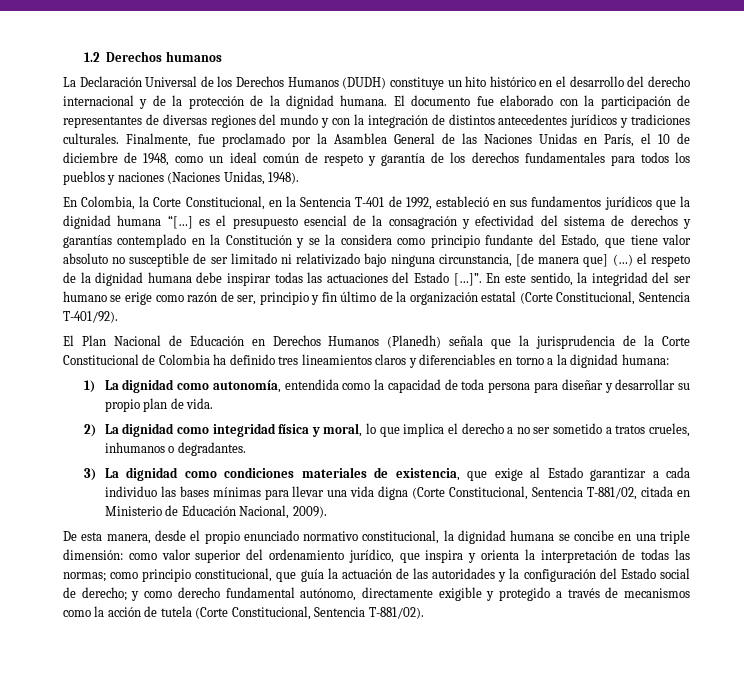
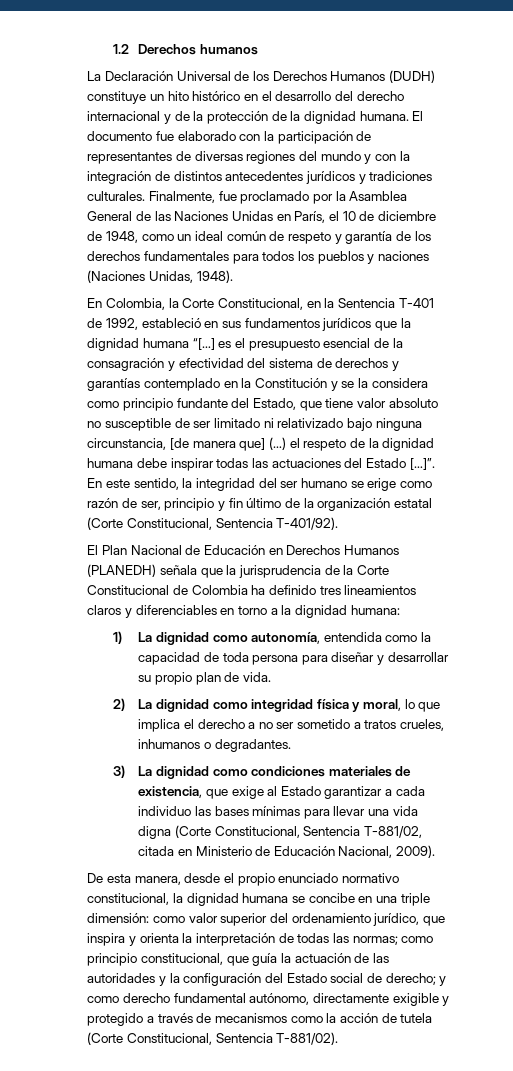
[387,335,442,348] (Planedh) -> [87,564,157,577] (PLANEDH)

